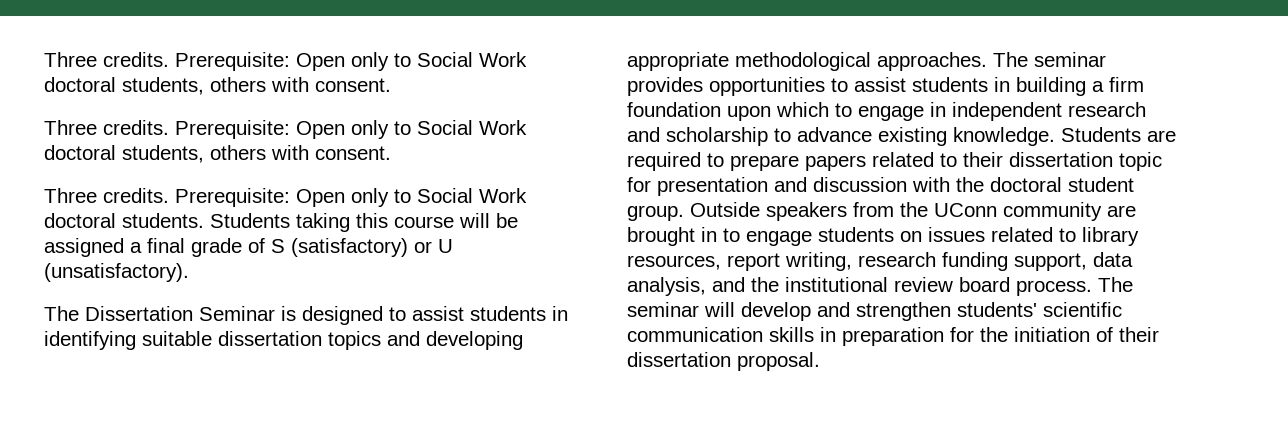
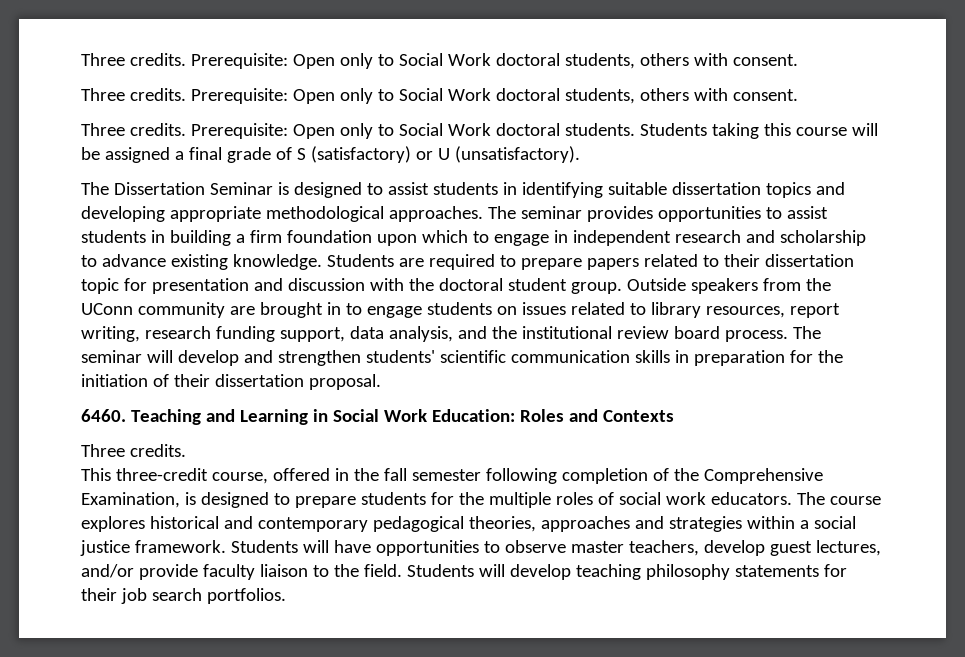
(820, 361) none -> [81,409,674,425] [81,444,186,457] [81,468,823,484] [81,492,881,508] [81,516,856,532] [80,540,881,556] [81,564,847,580] [81,588,286,604] // 6460. Teaching and Learning in Social Work Education: Roles and Contexts // Three credits. // This three-credit course, offered in the fall semester following completion of the Comprehensive Examination, is designed to prepare students for the multiple roles of social work educators. The course explores historical and contemporary pedagogical theories, approaches and strategies within a social justice framework. Students will have opportunities to observe master teachers, develop guest lectures, and/or provide faculty liaison to the field. Students will develop teaching philosophy statements for their job search portfolios.

